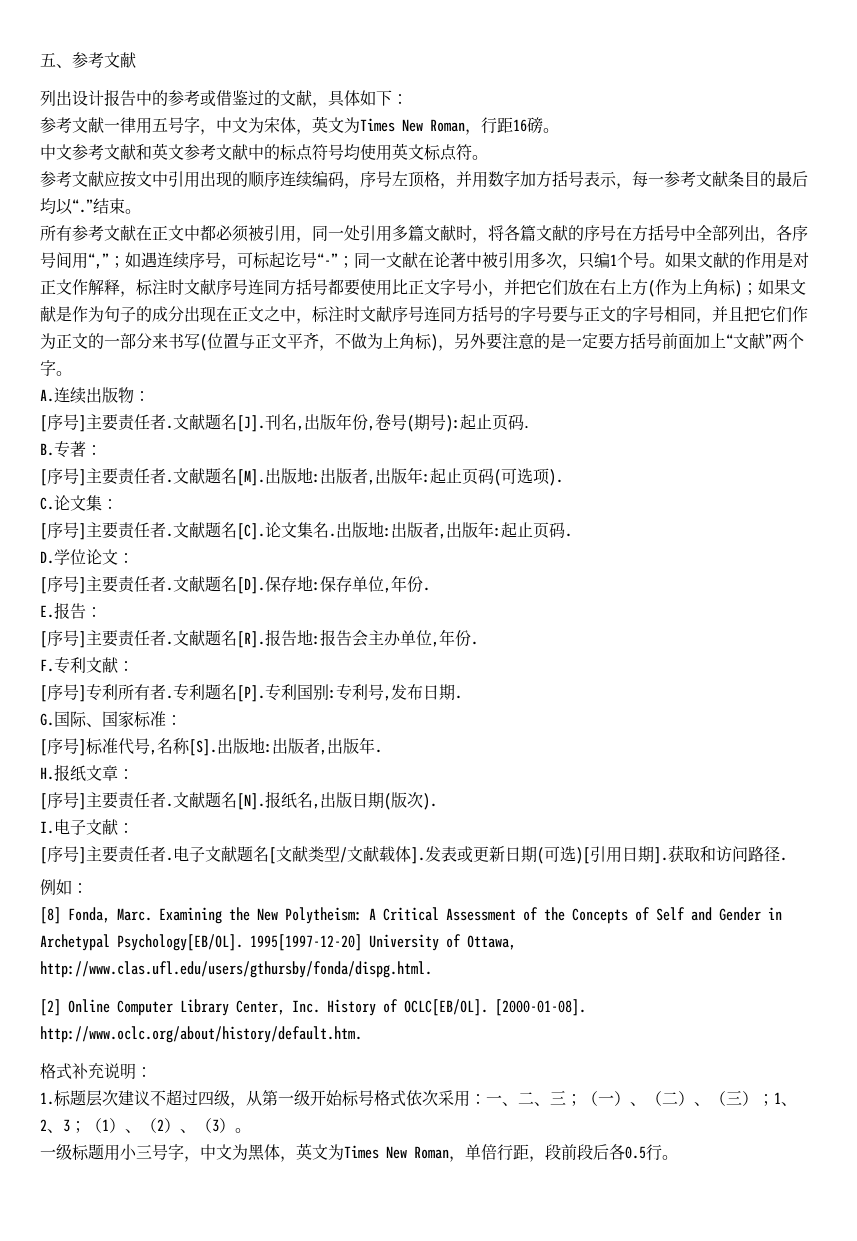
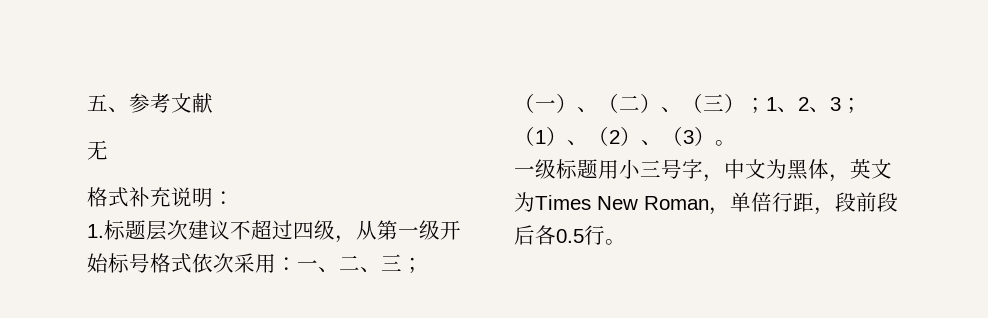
[40,89,408,108] [40,116,559,135] [40,143,488,161] [40,171,808,189] [40,198,141,215] [40,225,808,243] [40,252,809,270] [40,279,806,297] [40,306,808,324] [40,332,804,351] [40,360,72,376] [40,387,150,404] [40,413,540,432] [40,441,102,458] [40,467,563,486] [40,495,118,511] [40,521,572,540] [40,549,134,565] [40,575,430,594] [40,602,102,619] [40,629,478,648] [40,657,134,674] [40,684,462,702] [40,711,182,728] [40,737,382,756] [40,764,134,782] [40,791,437,810] [40,819,134,835] [40,845,787,864] [40,879,88,895] [40,907,782,924] [40,934,516,951] [40,961,432,978] [40,999,586,1016] [40,1026,362,1043] 列出设计报告中的参考或借鉴过的文献，具体如下： // 参考文献一律用五号字，中文为宋体，英文为Times New Roman，行距16磅。 // 中文参考文献和英文参考文献中的标点符号均使用英文标点符。 // 参考文献应按文中引用出现的顺序连续编码，序号左顶格，并用数字加方括号表示，每一参考文献条目的最后均以“.”结束。 // 所有参考文献在正文中都必须被引用，同一处引用多篇文献时，将各篇文献的序号在方括号中全部列出，各序号间用“,”；如遇连续序号，可标起讫号“-”；同一文献在论著中被引用多次，只编1个号。如果文献的作用是对正文作解释，标注时文献序号连同方括号都要使用比正文字号小，并把它们放在右上方(作为上角标)；如果文献是作为句子的成分出现在正文之中，标注时文献序号连同方括号的字号要与正文的字号相同，并且把它们作为正文的一部分来书写(位置与正文平齐，不做为上角标)，另外要注意的是一定要方括号前面加上“文献”两个字。 // A.连续出版物： // [序号]主要责任者.文献题名[J].刊名,出版年份,卷号(期号):起止页码． // B.专著： // [序号]主要责任者.文献题名[M].出版地:出版者,出版年:起止页码(可选项). // C.论文集： // [序号]主要责任者.文献题名[C].论文集名.出版地:出版者,出版年:起止页码. // D.学位论文： // [序号]主要责任者.文献题名[D].保存地:保存单位,年份. // E.报告： // [序号]主要责任者.文献题名[R].报告地:报告会主办单位,年份. // F.专利文献： // [序号]专利所有者.专利题名[P].专利国别:专利号,发布日期. // G.国际、国家标准： // [序号]标准代号,名称[S].出版地:出版者,出版年. // H.报纸文章： // [序号]主要责任者.文献题名[N].报纸名,出版日期(版次). // I.电子文献： // [序号]主要责任者.电子文献题名[文献类型/文献载体].发表或更新日期(可选)[引用日期].获取和访问路径. // 例如： // [8] Fonda, Marc. Examining the New Polytheism: A Critical Assessment of the Concepts of Self and Gender in Archetypal Psychology[EB/OL]. 1995[1997-12-20] University of Ottawa, http://www.clas.ufl.edu/users/gthursby/fonda/dispg.html. // [2] Online Computer Library Center, Inc. History of OCLC[EB/OL]. [2000-01-08]. http://www.oclc.org/about/history/default.htm. -> [87,140,108,160] 无

